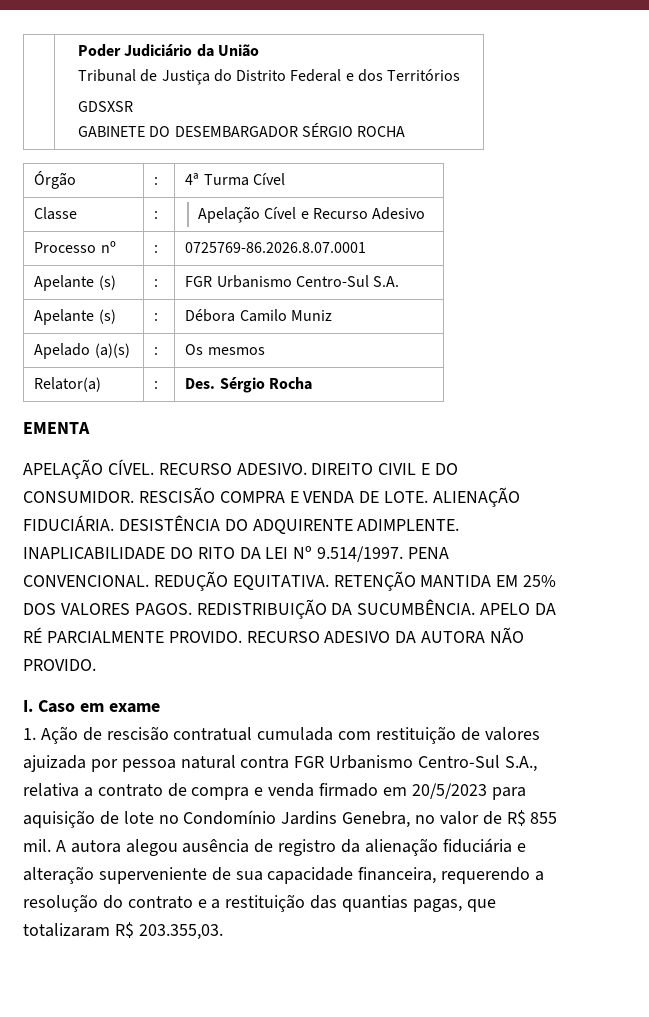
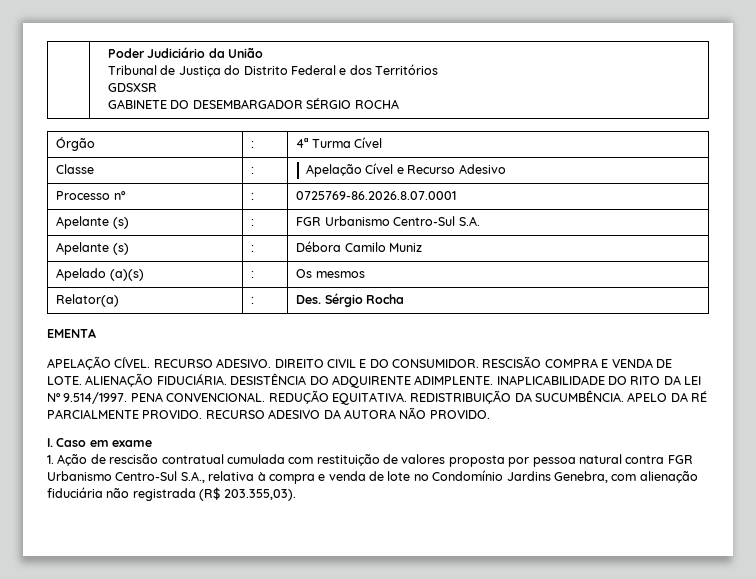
[333,571,557,591] [23,603,192,615] RETENÇÃO MANTIDA EM 25% DOS VALORES PAGOS. -> (407, 398) none
[23,755,86,772] ajuizada -> [448,455,505,467] proposta
[83,783,526,800] [23,810,95,828] a contrato de compra e venda firmado em 20/5/2023 para aquisição -> [257,471,366,484] à compra e venda
[415,810,558,826] [23,838,526,856] [23,866,545,884] [23,894,496,912] [23,922,223,940] no valor de R$ 855 mil. A autora alegou ausência de registro da alienação fiduciária e alteração superveniente de sua capacidade financeira, requerendo a resolução do contrato e a restituição das quantias pagas, que totalizaram R$ 203.355,03. -> [611,471,698,483] [47,487,296,501] com alienação fiduciária não registrada (R$ 203.355,03).

